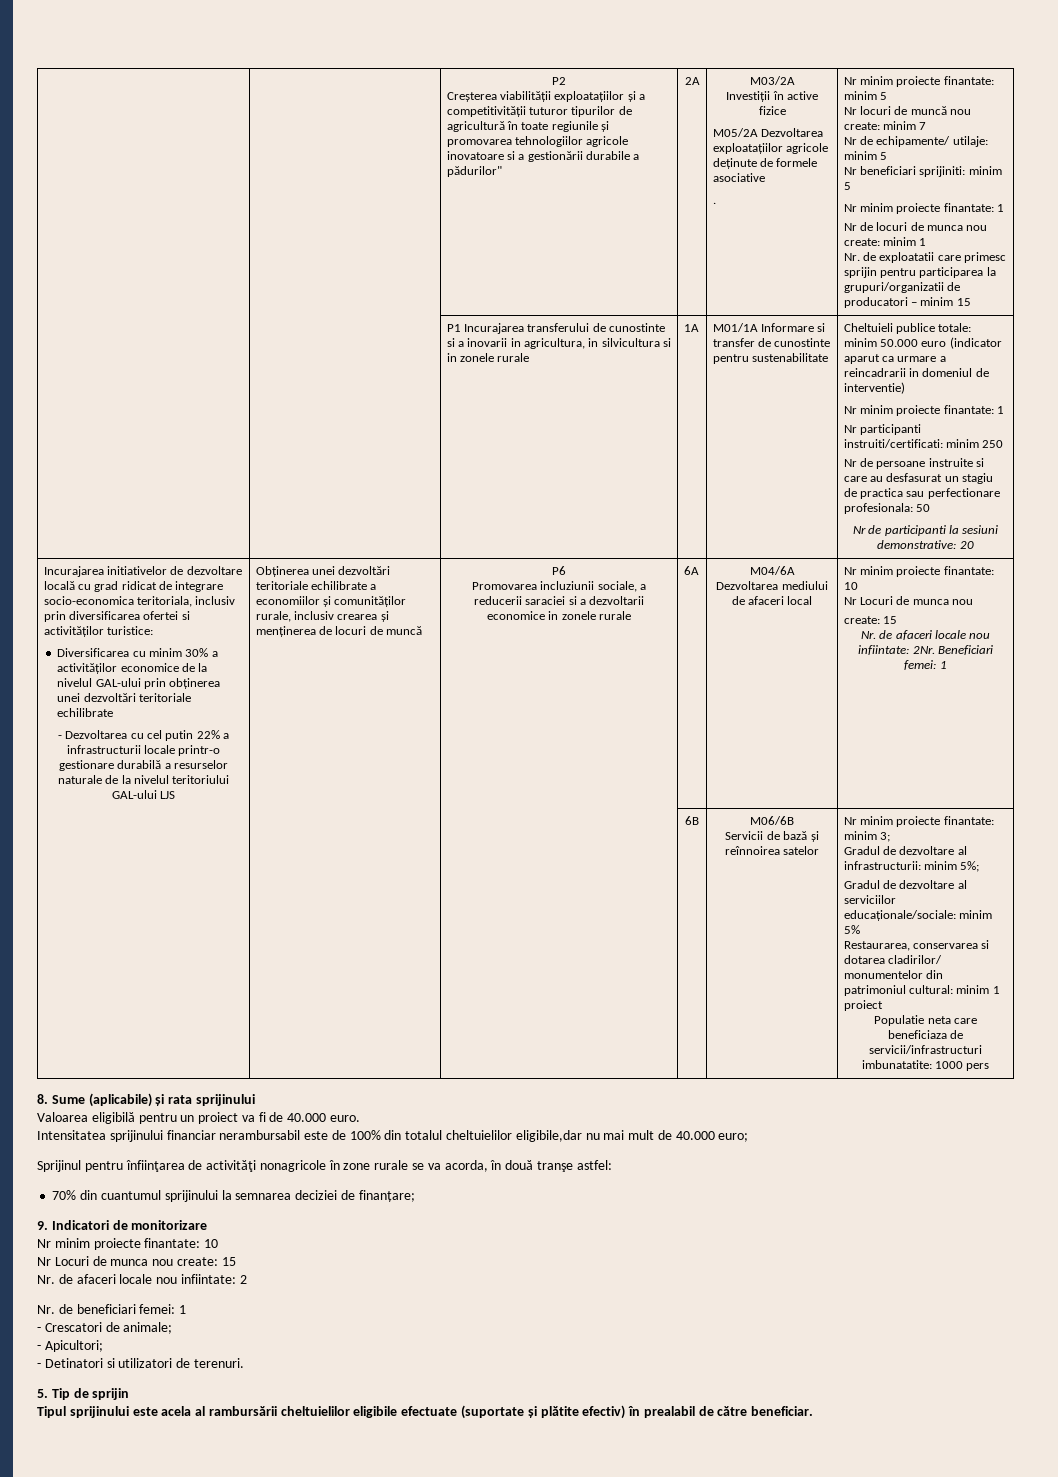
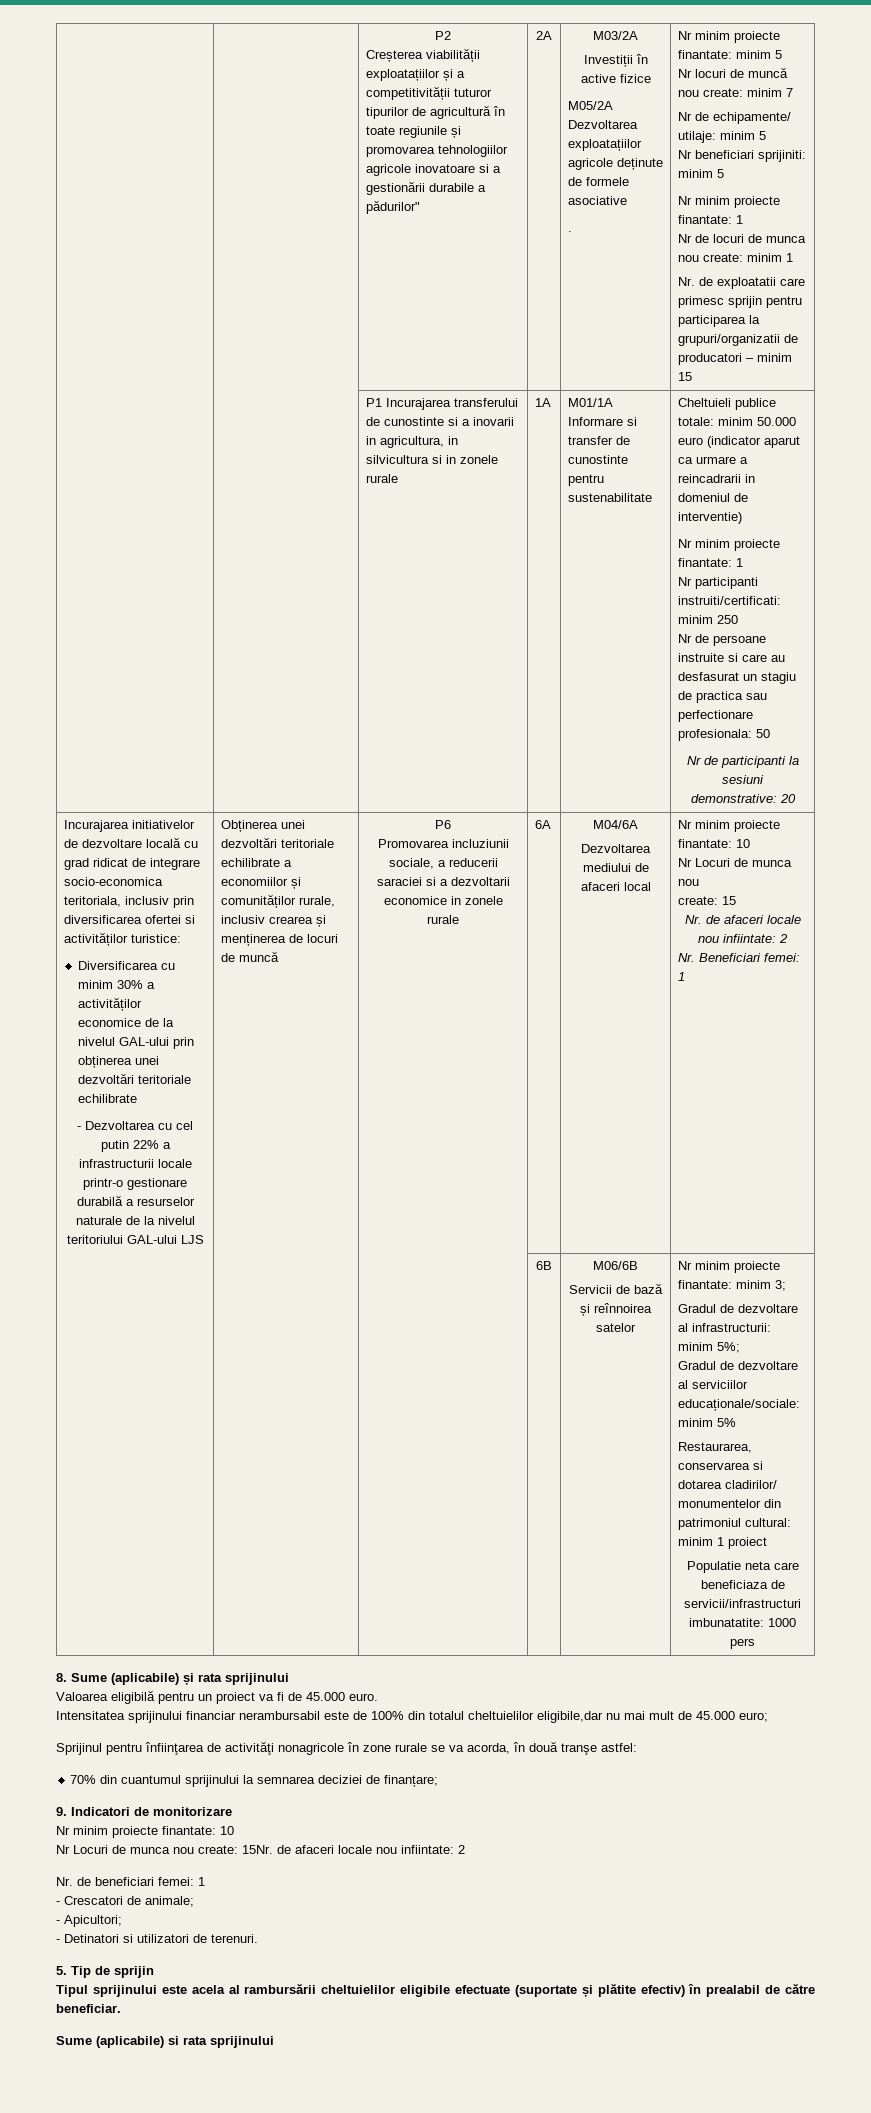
[912,646,935,654] 2Nr. -> [779,934,788,943] [677,953,695,962] 2 // Nr.
[287,1113,327,1122] 40.000 -> [306,1692,345,1701] 45.000
[675,1131,715,1140] 40.000 -> [696,1711,735,1720] 45.000
[221,1257,236,1266] [37,1275,55,1284] 15 // Nr. -> [242,1845,273,1854] 15Nr.
(814, 1411) none -> [56,2036,274,2048] // Sume (aplicabile) si rata sprijinului

